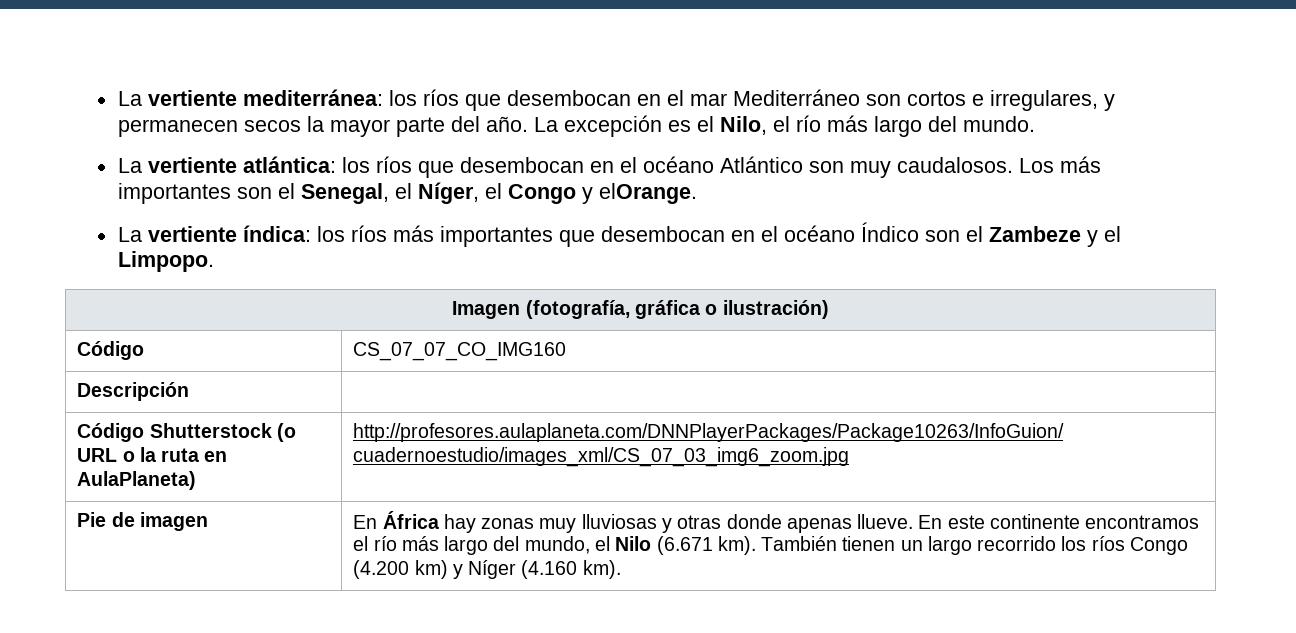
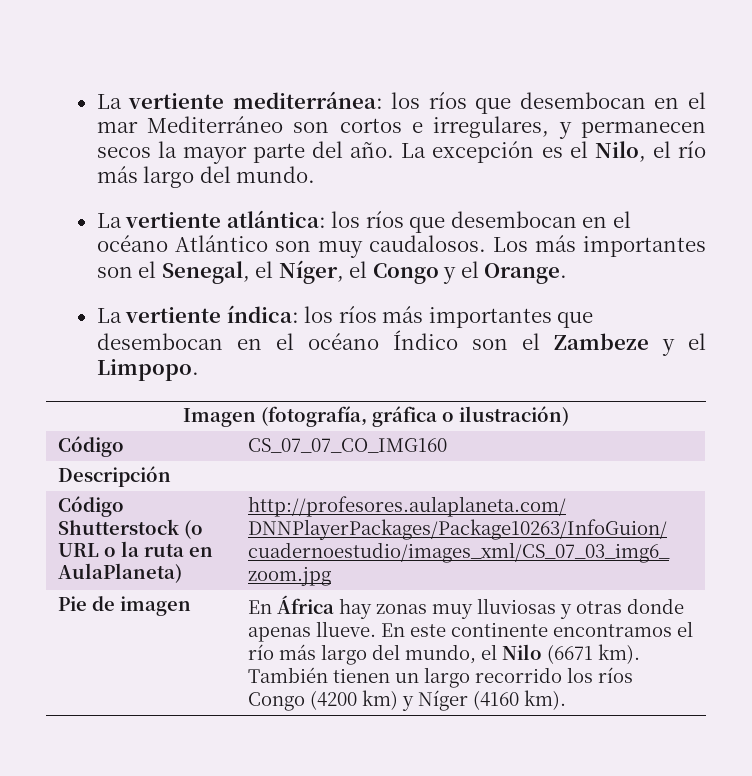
[598,183,697,204] elOrange. -> [460,261,568,284] el Orange.
[656,536,713,555] (6.671 -> [547,644,594,664] (6671
[353,560,410,579] (4.200 -> [310,690,358,710] (4200
[521,560,578,579] (4.160 -> [473,690,520,710] (4160

